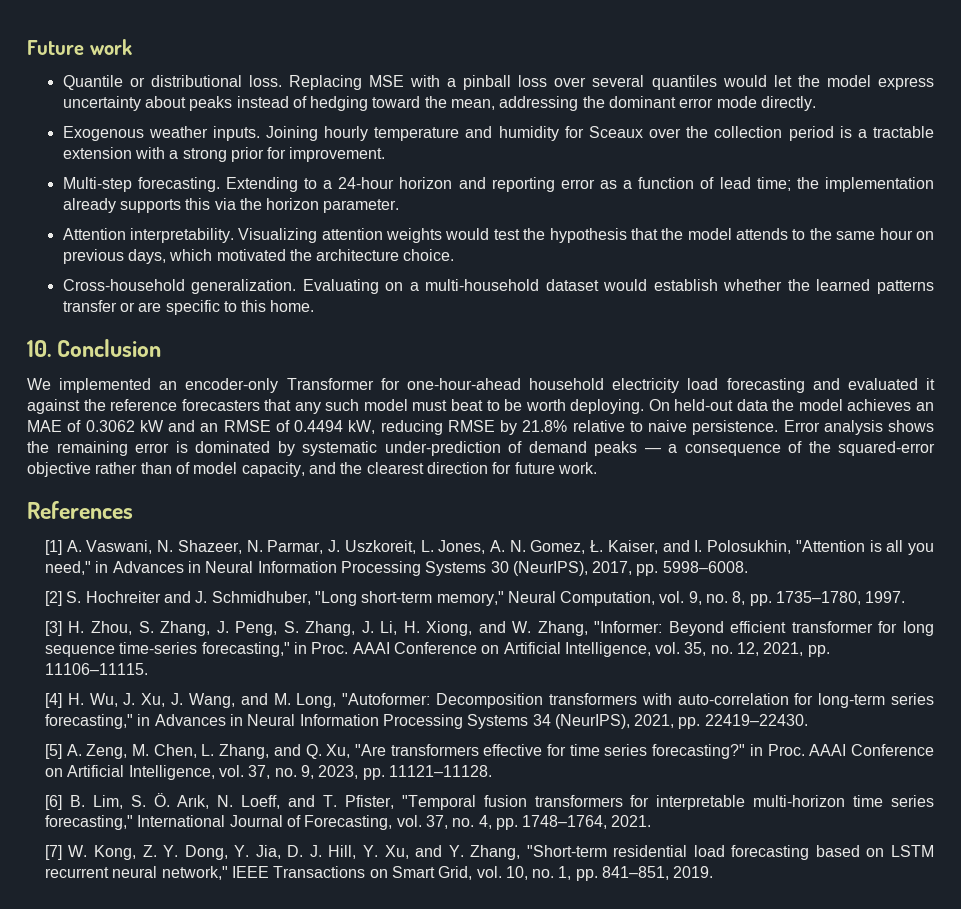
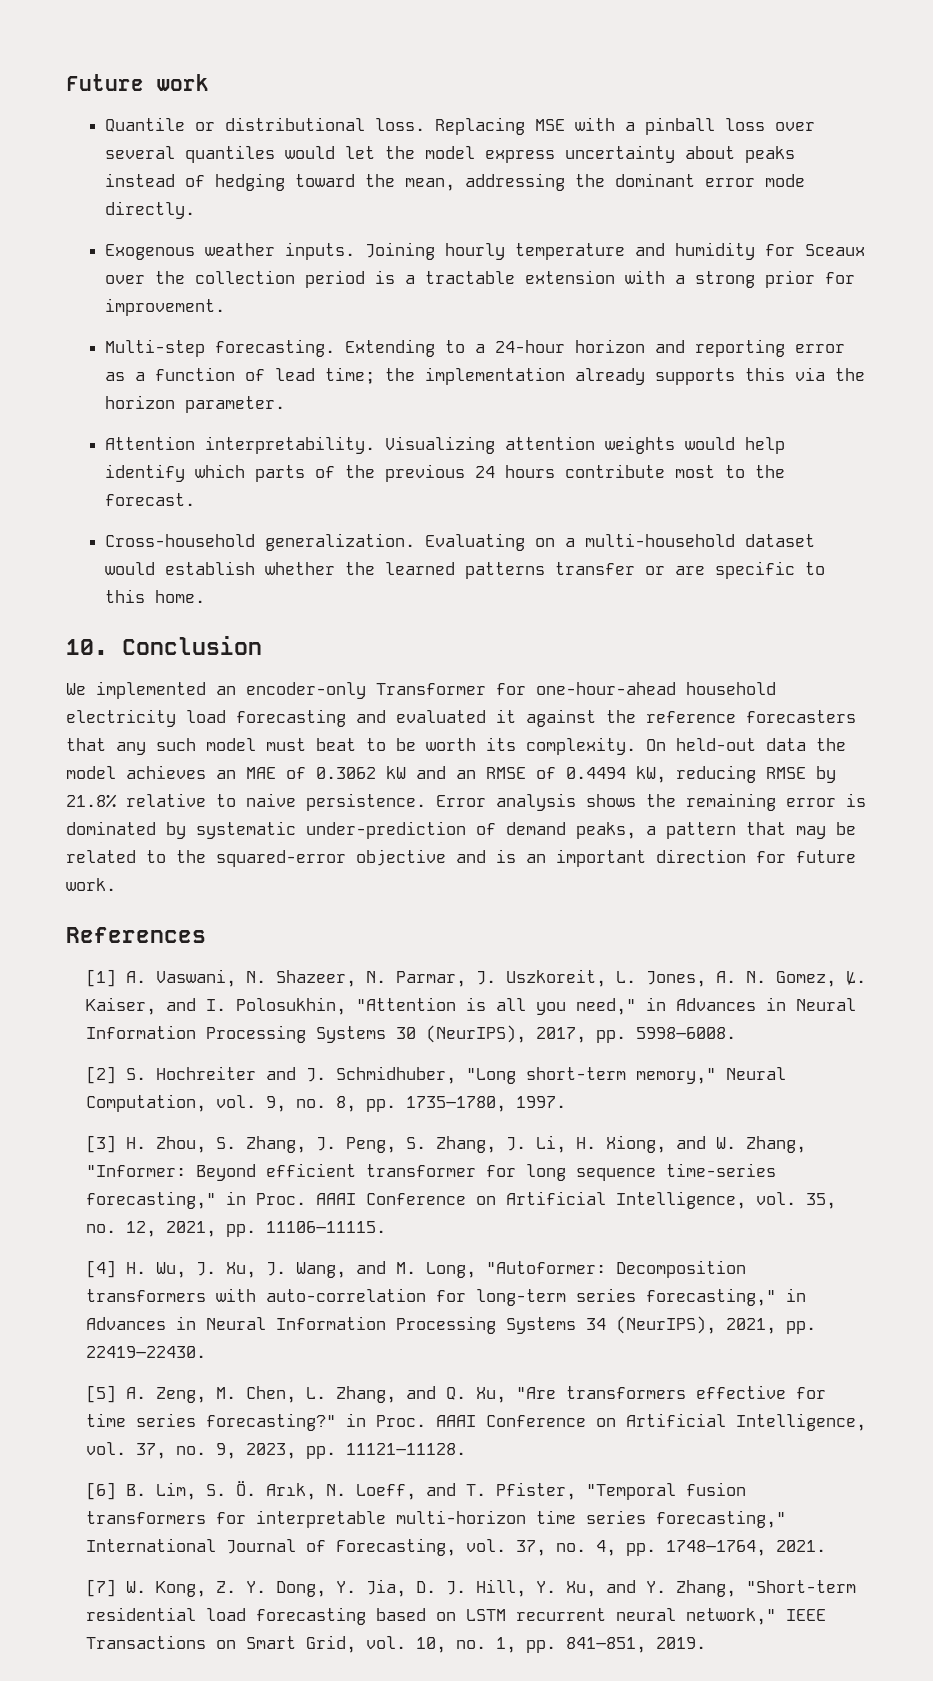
[493,228,935,243] [62,249,455,264] test the hypothesis that the model attends to the same hour on previous days, which motivated the architecture choice. -> [744,437,785,454] [104,464,785,482] [104,493,195,506] help identify which parts of the previous 24 hours contribute most to the forecast.
[570,399,645,414] deploying. -> [486,737,636,755] its complexity.
[594,441,935,456] [27,462,424,477] peaks — a consequence of the squared-error objective rather than of model capacity, and the clearest -> [576,822,856,839] [66,849,646,867] peaks, a pattern that may be related to the squared-error objective and is an important

